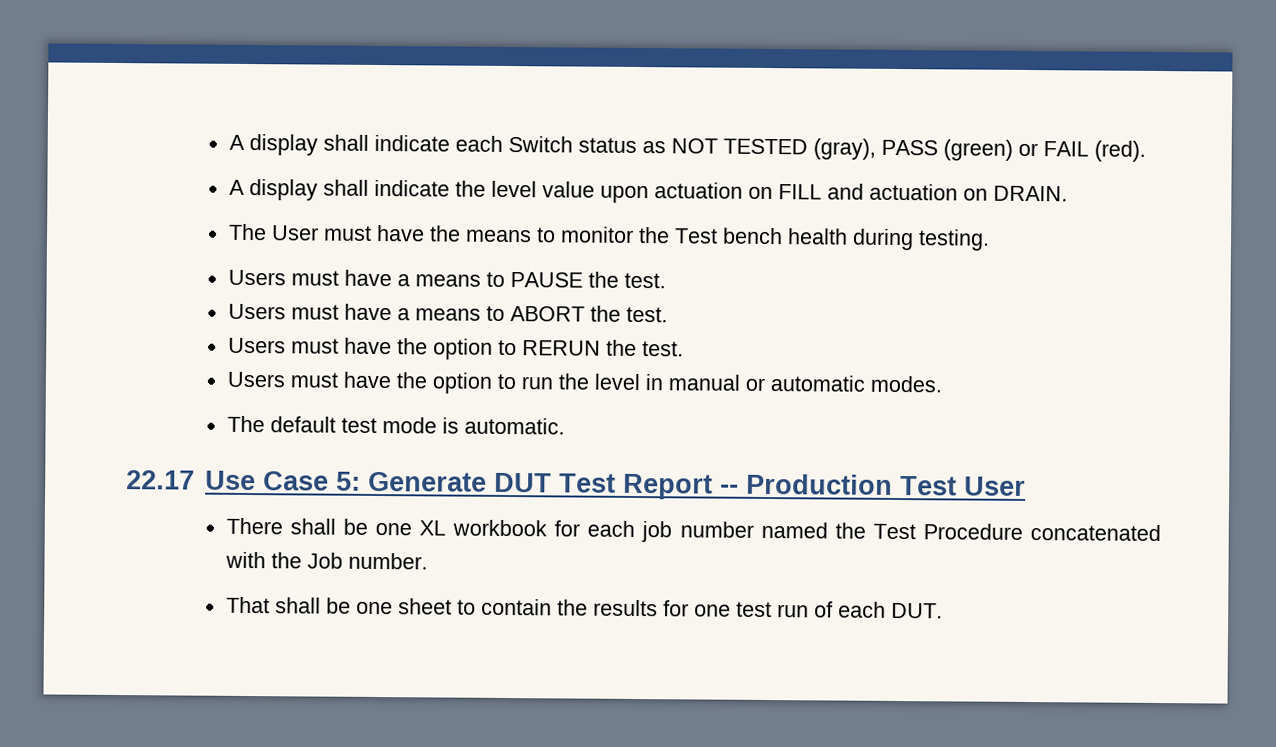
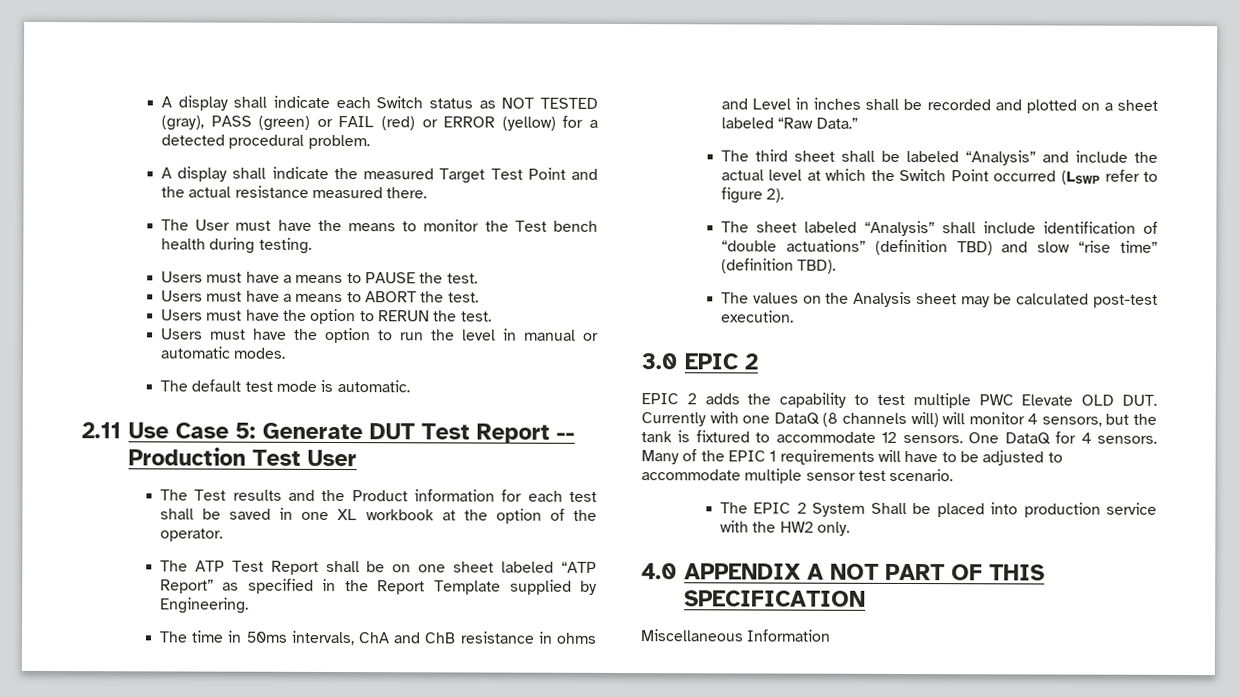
[1093,140,1146,162] (red). -> [380,115,598,131] [160,134,370,150] (red) or ERROR (yellow) for a detected procedural problem.
[490,180,1068,204] level value upon actuation on FILL and actuation on DRAIN. -> [363,167,598,184] [160,185,428,199] measured Target Test Point and the actual resistance measured there.
[126,470,195,490] 22.17 -> [81,422,121,439] 2.11
[225,517,1161,543] [224,551,428,570] [225,596,943,619] There shall be one XL workbook for each job number named the Test Procedure concatenated with the Job number. // That shall be one sheet to contain the results for one test run of each DUT. -> [159,489,598,502] [159,507,597,524] [159,528,223,542] [159,560,598,575] [159,578,597,595] [159,597,249,614] [158,630,597,646] [720,97,1158,114] [720,117,858,129] [720,149,1158,166] [720,168,1158,185] [720,187,785,204] [720,220,1158,237] [720,239,1158,256] [720,258,837,274] [720,291,1158,308] [720,310,794,323] [641,353,758,370] [641,392,1157,409] [641,411,1157,428] [641,430,1157,445] [641,449,1063,466] [641,468,954,484] [719,502,1157,518] [719,520,850,536] [641,563,1045,581] [684,590,866,607] [640,629,832,642] The Test results and the Product information for each test shall be saved in one XL workbook at the option of the operator. // The ATP Test Report shall be on one sheet labeled “ATP Report” as specified in the Report Template supplied by Engineering. // The time in 50ms intervals, ChA and ChB resistance in ohms and Level in inches shall be recorded and plotted on a sheet labeled “Raw Data.” // The third sheet shall be labeled “Analysis” and include the actual level at which the Switch Point occurred (LSWP refer to figure 2). // The sheet labeled “Analysis” shall include identification of “double actuations” (definition TBD) and slow “rise time” (definition TBD). // The values on the Analysis sheet may be calculated post-test execution. // 3.0 EPIC 2 // EPIC 2 adds the capability to test multiple PWC Elevate OLD DUT. Currently with one DataQ (8 channels will) will monitor 4 sensors, but the tank is fixtured to accommodate 12 sensors. One DataQ for 4 sensors. Many of the EPIC 1 requirements will have to be adjusted to accommodate multiple sensor test scenario. // The EPIC 2 System Shall be placed into production service with the HW2 only. // 4.0 APPENDIX A NOT PART OF THIS SPECIFICATION // Miscellaneous Information

